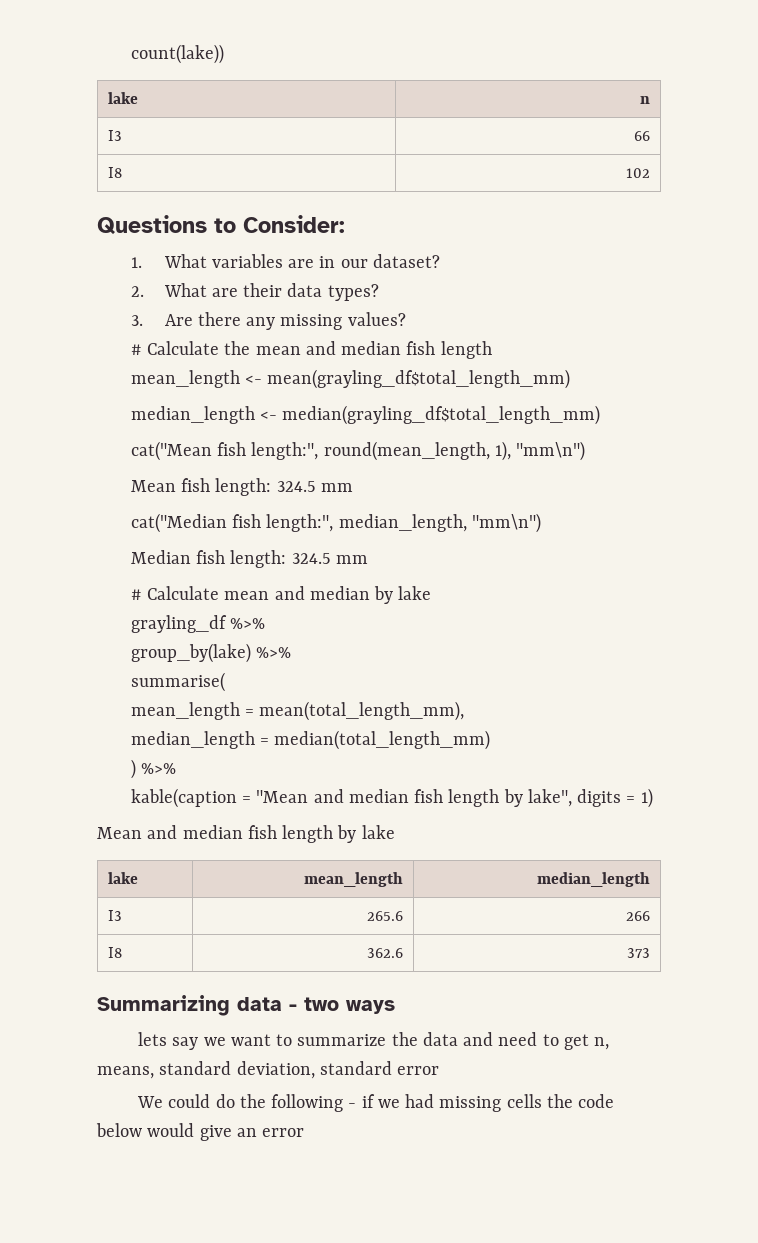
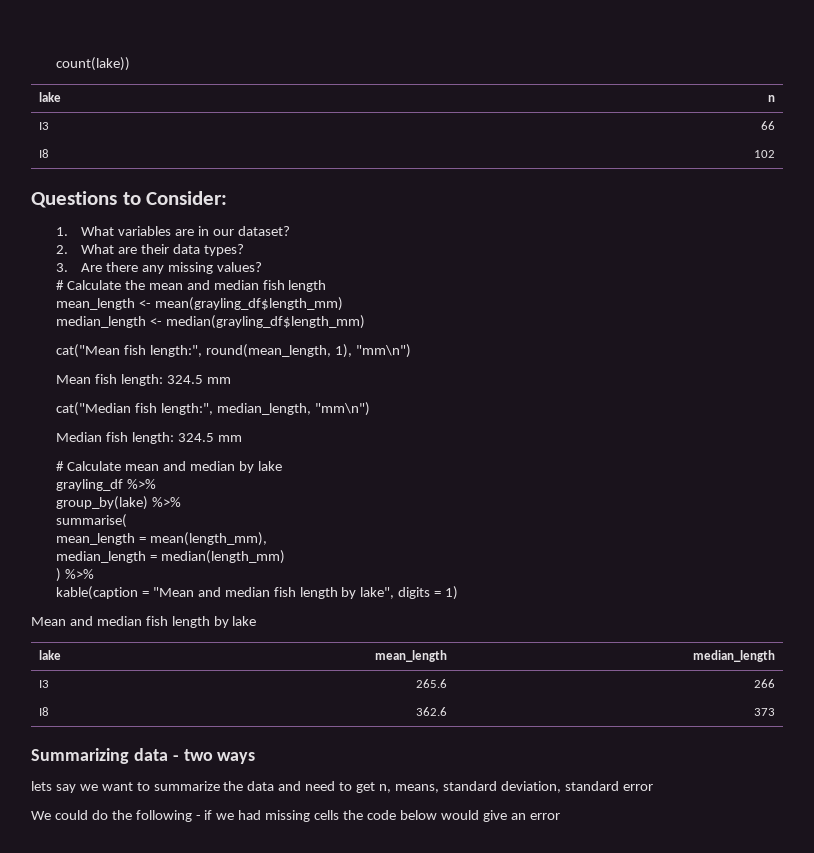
[267,369,571,389] mean(grayling_df$total_length_mm) -> [154,297,343,311] mean(grayling_df$length_mm)
[282,405,601,425] median(grayling_df$total_length_mm) -> [165,315,365,329] median(grayling_df$length_mm)
[259,701,465,721] mean(total_length_mm), -> [149,532,267,546] mean(length_mm),
[274,730,491,750] median(total_length_mm) -> [160,550,285,564] median(length_mm)

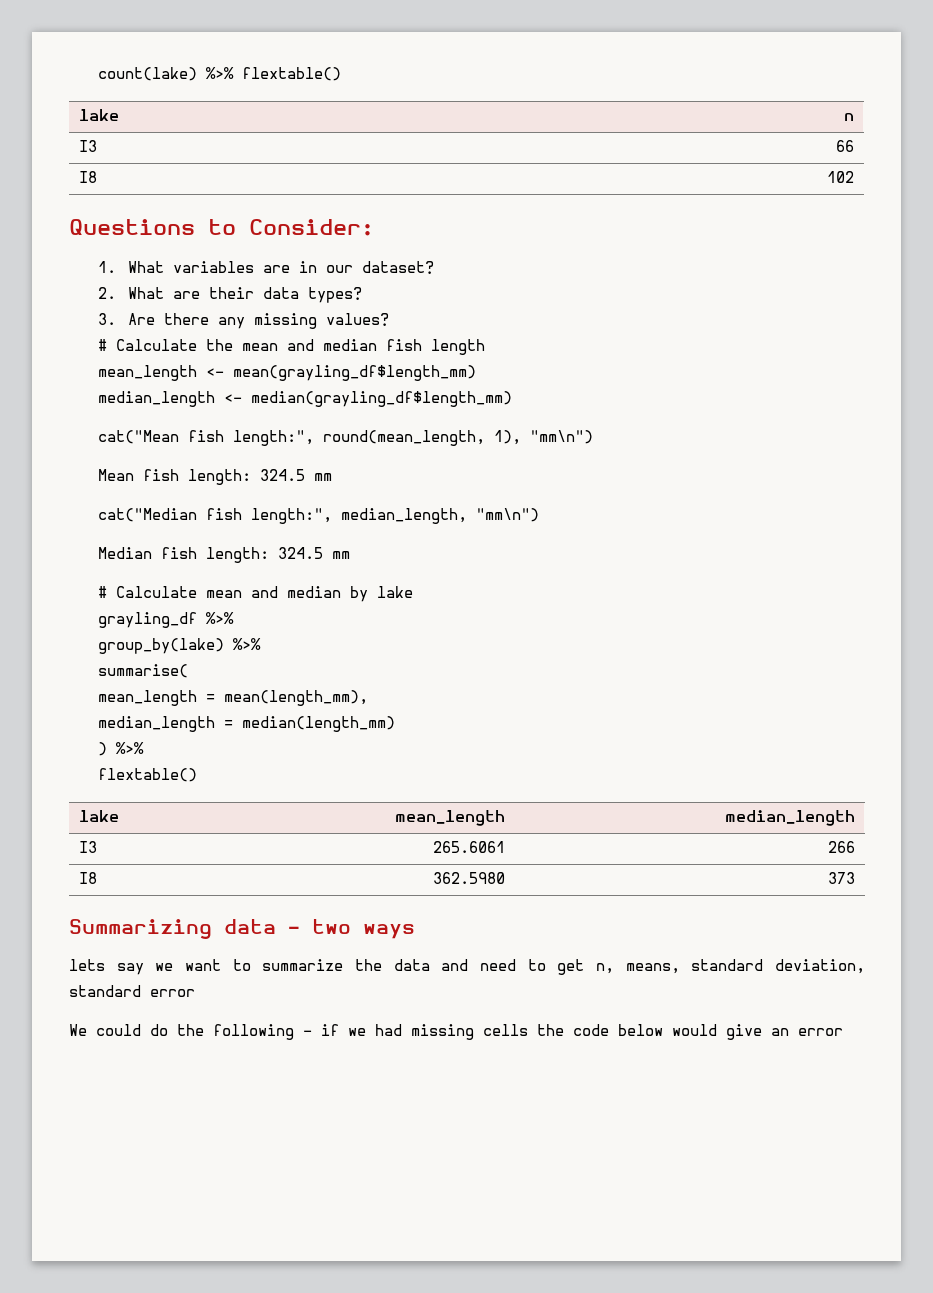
[56,57,131,71] count(lake)) -> [98,67,342,81] count(lake) %>% flextable()
[56,586,459,600] [31,616,257,628] kable(caption = "Mean and median fish length by lake", digits = 1) // Mean and median fish length by lake -> [98,768,198,782] flextable()
[416,679,448,688] 265.6 -> [432,841,505,853] 265.6061
[416,707,448,716] 362.6 -> [432,872,505,884] 362.5980

